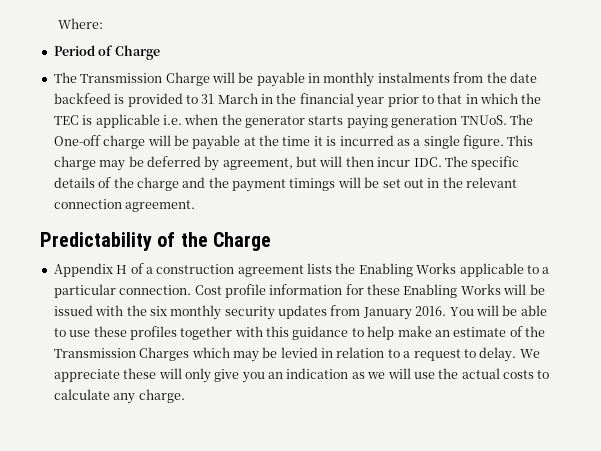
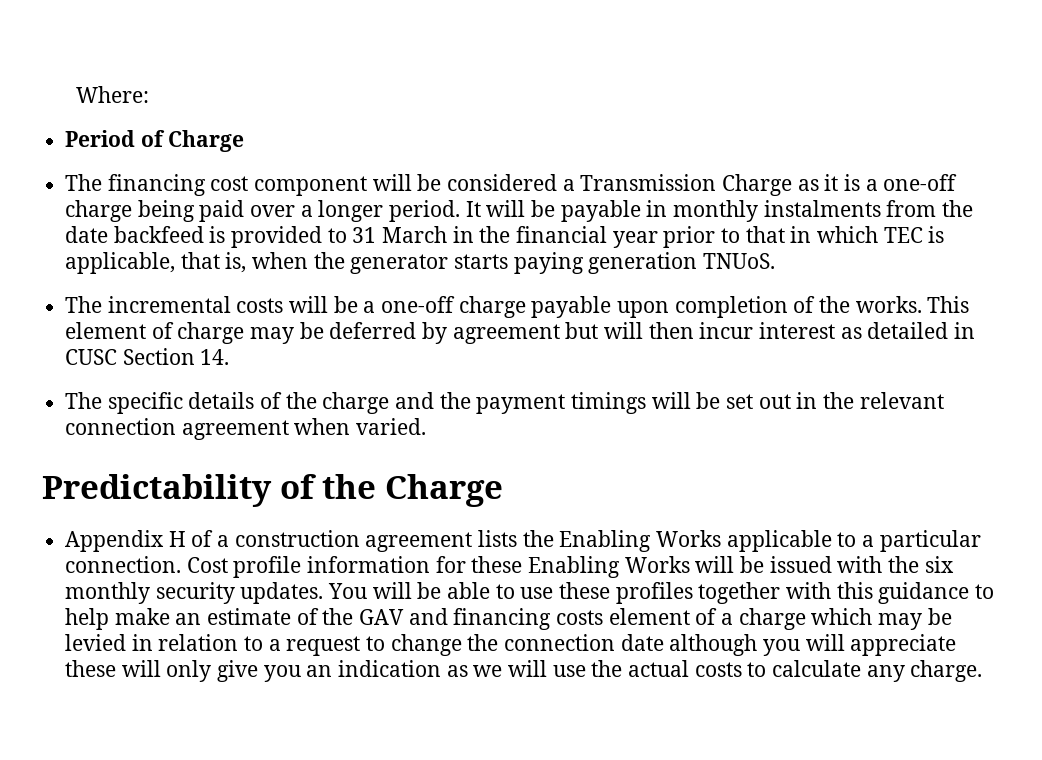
[80,72,210,86] Transmission Charge -> [107,174,958,196] [65,200,481,222] financing cost component will be considered a Transmission Charge as it is a one-off charge being paid over a longer period. It
[521,93,542,104] the -> (879, 234) none
[95,114,182,128] applicable i.e. -> [65,252,247,274] applicable, that is,
[509,114,533,125] [53,135,534,150] The One-off charge will be payable at the time it is incurred as a single figure. This -> [65,296,970,318] [65,322,174,339] // The incremental costs will be a one-off charge payable upon completion of the works. This element of
[222,158,293,170] agreement, -> [452,324,560,344] agreement
[413,157,442,167] IDC. -> [759,322,976,339] [65,348,230,365] interest as detailed in CUSC Section 14. //
[125,200,196,212] agreement. -> [181,418,427,440] agreement when varied.
[278,305,447,320] updates from January 2016. -> [240,582,324,604] updates.
[53,347,190,361] Transmission Charges -> [359,608,806,630] GAV and financing costs element of a charge
[479,347,540,362] delay. We -> [390,634,845,656] change the connection date although you will

